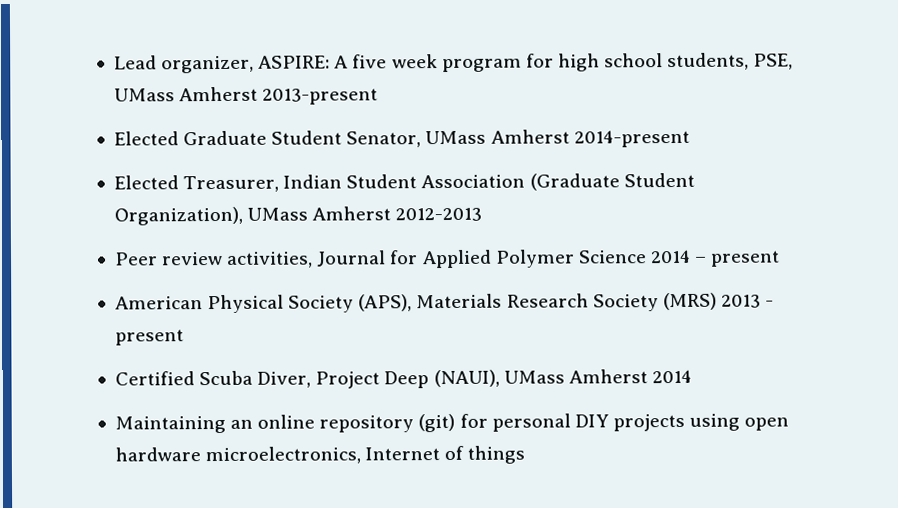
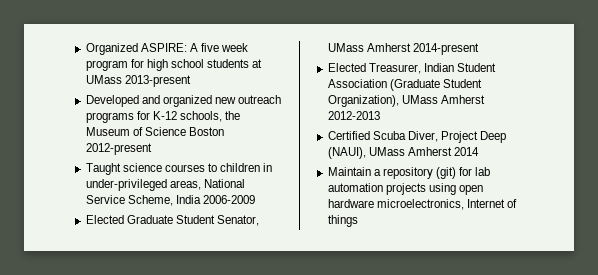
[113,55,255,74] Lead organizer, -> [85,43,138,55] Organized
[667,52,794,71] [113,86,379,105] students, PSE, UMass Amherst 2013-present -> [207,59,263,68] [85,75,191,87] [85,95,282,107] [85,111,241,123] [85,127,224,136] [85,143,152,155] [85,163,273,175] [85,179,245,191] [85,195,255,206] students at UMass 2013-present // Developed and organized new outreach programs for K-12 schools, the Museum of Science Boston 2012-present // Taught science courses to children in under-privileged areas, National Service Scheme, India 2006-2009
[113,249,781,269] [114,292,775,314] [114,329,184,346] // Peer review activities, Journal for Applied Polymer Science 2014 – present // American Physical Society (APS), Materials Research Society (MRS) 2013 - present -> (380, 115) none
[114,414,316,434] Maintaining an online -> [327,167,381,176] Maintain a
[491,413,609,432] personal DIY -> [475,167,491,176] [327,183,383,192] lab automation

